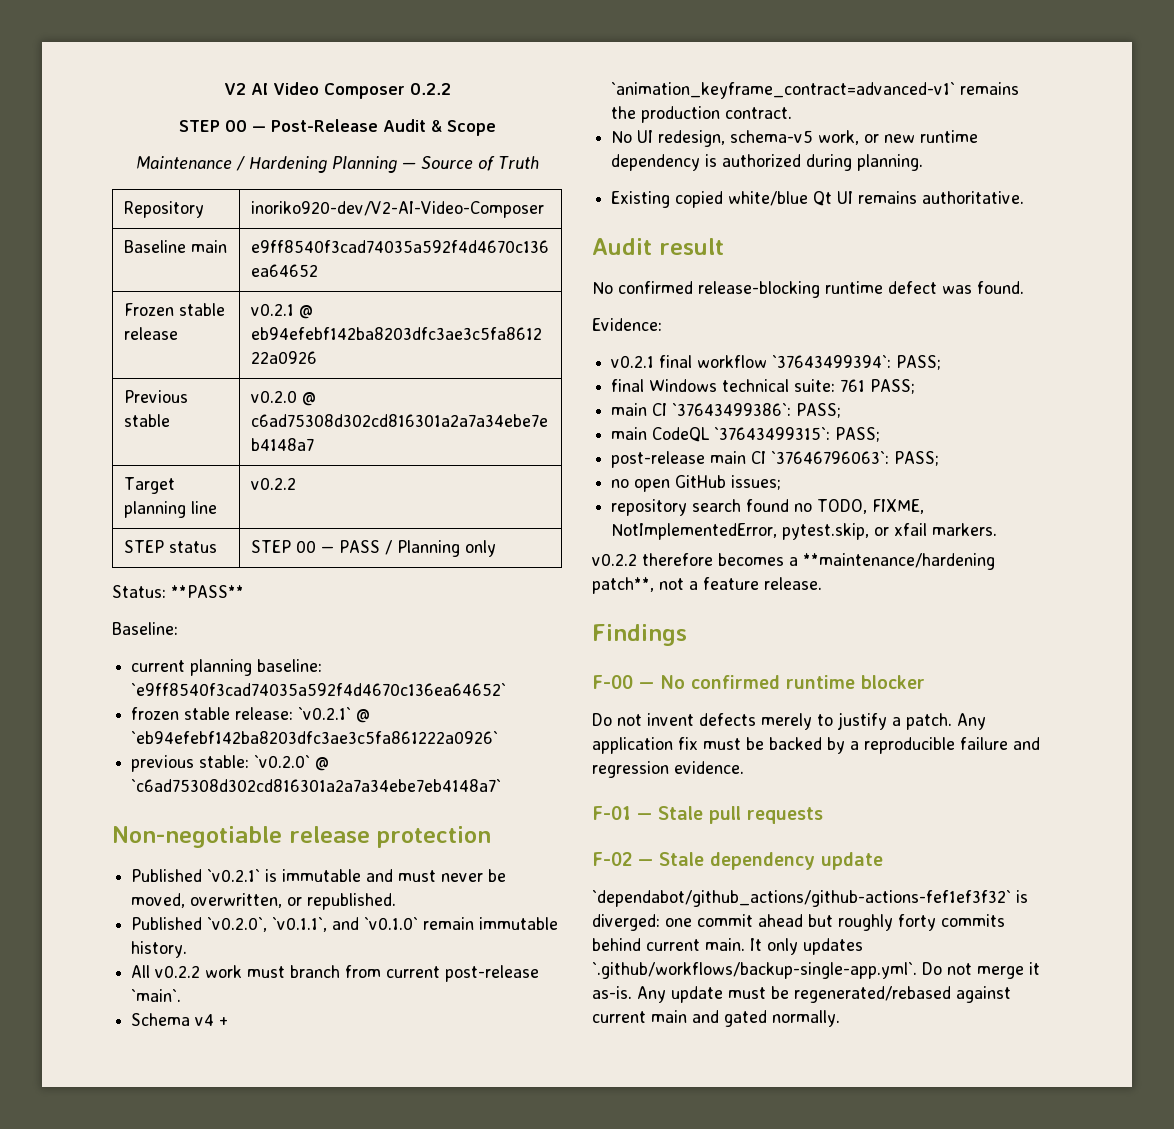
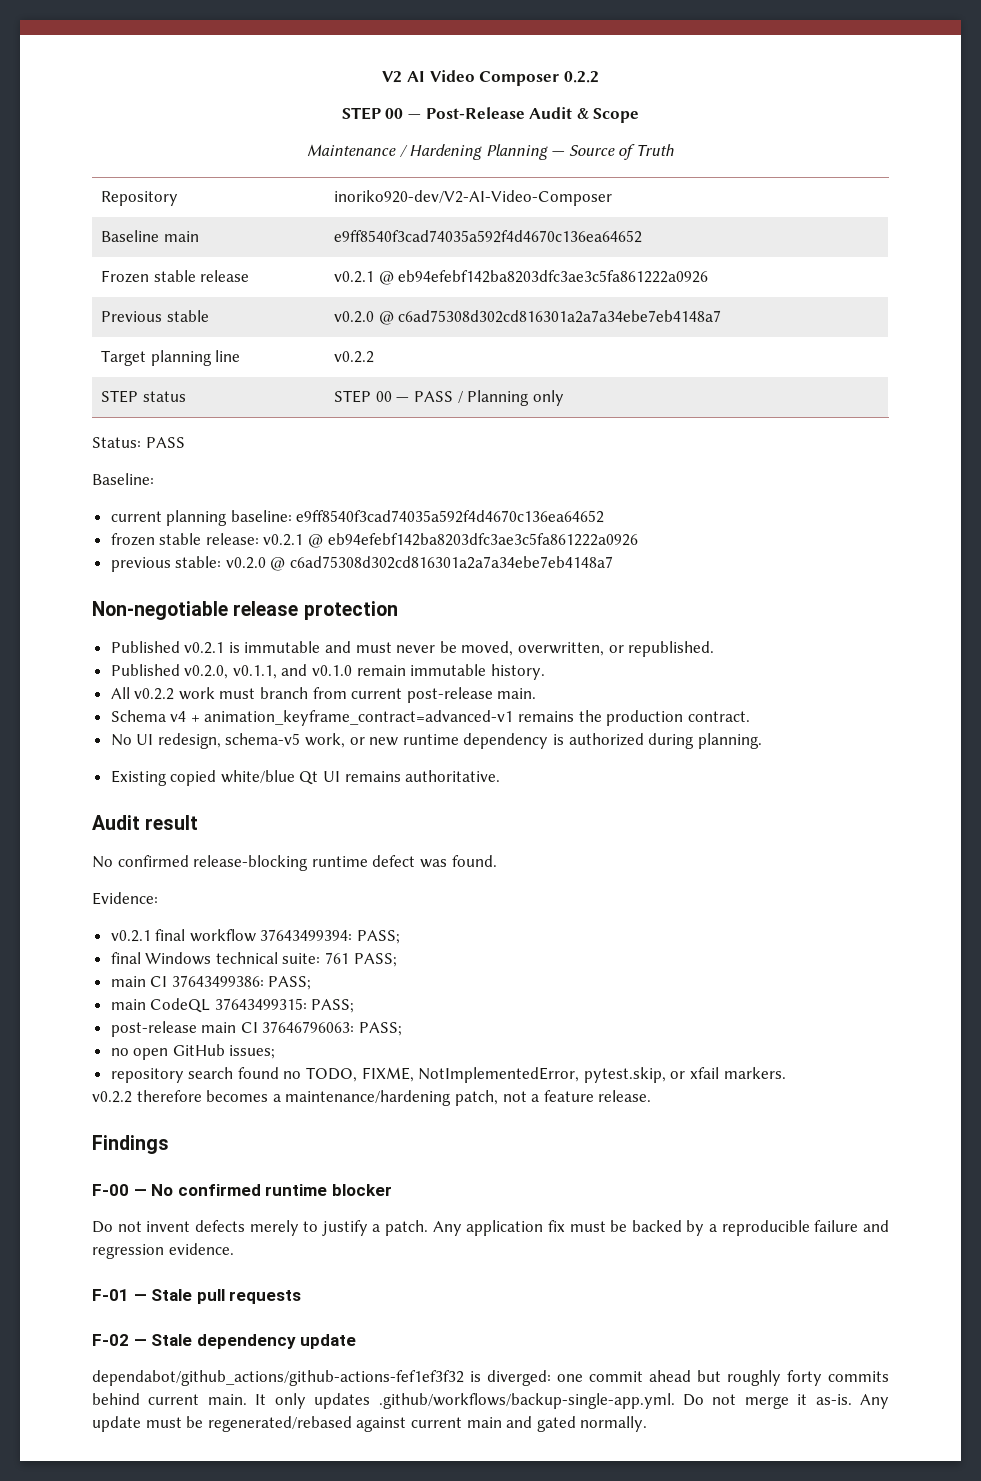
[171,585,244,598] **PASS** -> [145,437,185,448] PASS
[131,683,507,696] `e9ff8540f3cad74035a592f4d4670c136ea64652` -> [296,510,605,523] e9ff8540f3cad74035a592f4d4670c136ea64652
[298,707,371,723] [131,731,499,744] `v0.2.1` @ `eb94efebf142ba8203dfc3ae3c5fa861222a0926` -> [263,533,638,548] v0.2.1 @ eb94efebf142ba8203dfc3ae3c5fa861222a0926
[254,755,330,771] [131,779,502,792] `v0.2.0` @ `c6ad75308d302cd816301a2a7a34ebe7eb4148a7` -> [225,556,614,571] v0.2.0 @ c6ad75308d302cd816301a2a7a34ebe7eb4148a7
[207,869,261,882] `v0.2.1` -> [184,642,225,654] v0.2.1
[207,917,419,932] `v0.2.0`, `v0.1.1`, and `v0.1.0` -> [184,664,353,679] v0.2.0, v0.1.1, and v0.1.0
[131,989,182,1002] `main`. -> [497,688,537,699] main.
[611,82,956,99] `animation_keyframe_contract=advanced-v1` -> [204,710,514,726] animation_keyframe_contract=advanced-v1
[772,355,892,368] `37643499394`: -> [260,929,353,941] 37643499394:
[672,403,792,416] `37643499386`: -> [171,975,264,987] 37643499386:
[714,427,831,440] `37643499315`: -> [214,998,307,1010] 37643499315:
[771,451,890,464] `37646796063`: -> [262,1021,355,1033] 37646796063:
[803,553,995,570] [592,577,654,594] **maintenance/hardening patch**, -> [285,1090,498,1106] maintenance/hardening patch,
[592,890,1011,907] `dependabot/github_actions/github-actions-fef1ef3f32` -> [92,1370,464,1386] dependabot/github_actions/github-actions-fef1ef3f32
[592,962,917,979] `.github/workflows/backup-single-app.yml`. -> [378,1393,675,1409] .github/workflows/backup-single-app.yml.

